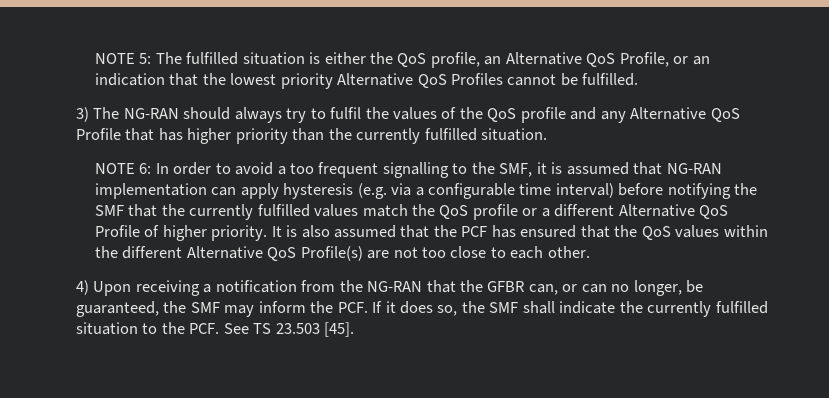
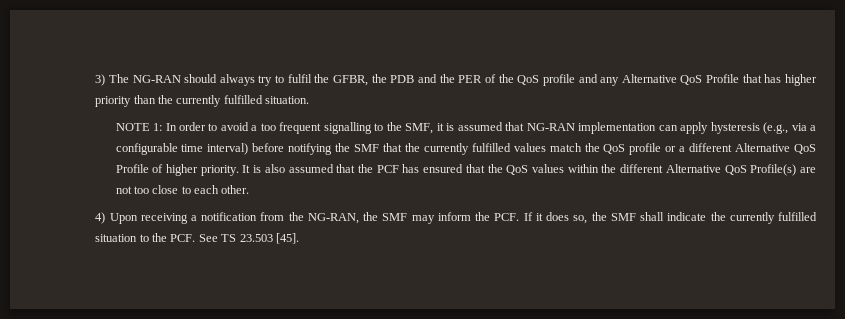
[94,52,710,68] [94,73,639,89] NOTE 5: The fulfilled situation is either the QoS profile, an Alternative QoS Profile, or an indication that the lowest priority Alternative QoS Profiles cannot be fulfilled. // -> (95, 80) none
[392,107,437,120] values -> [333,74,483,86] GFBR, the PDB and the PER
[139,163,152,174] 6: -> [153,123,163,131] 1:
[357,183,387,199] (e.g. -> [763,122,789,134] (e.g.,
[367,280,704,296] [75,301,159,317] NG-RAN that the GFBR can, or can no longer, be guaranteed, -> [307,213,359,224] NG-RAN,

